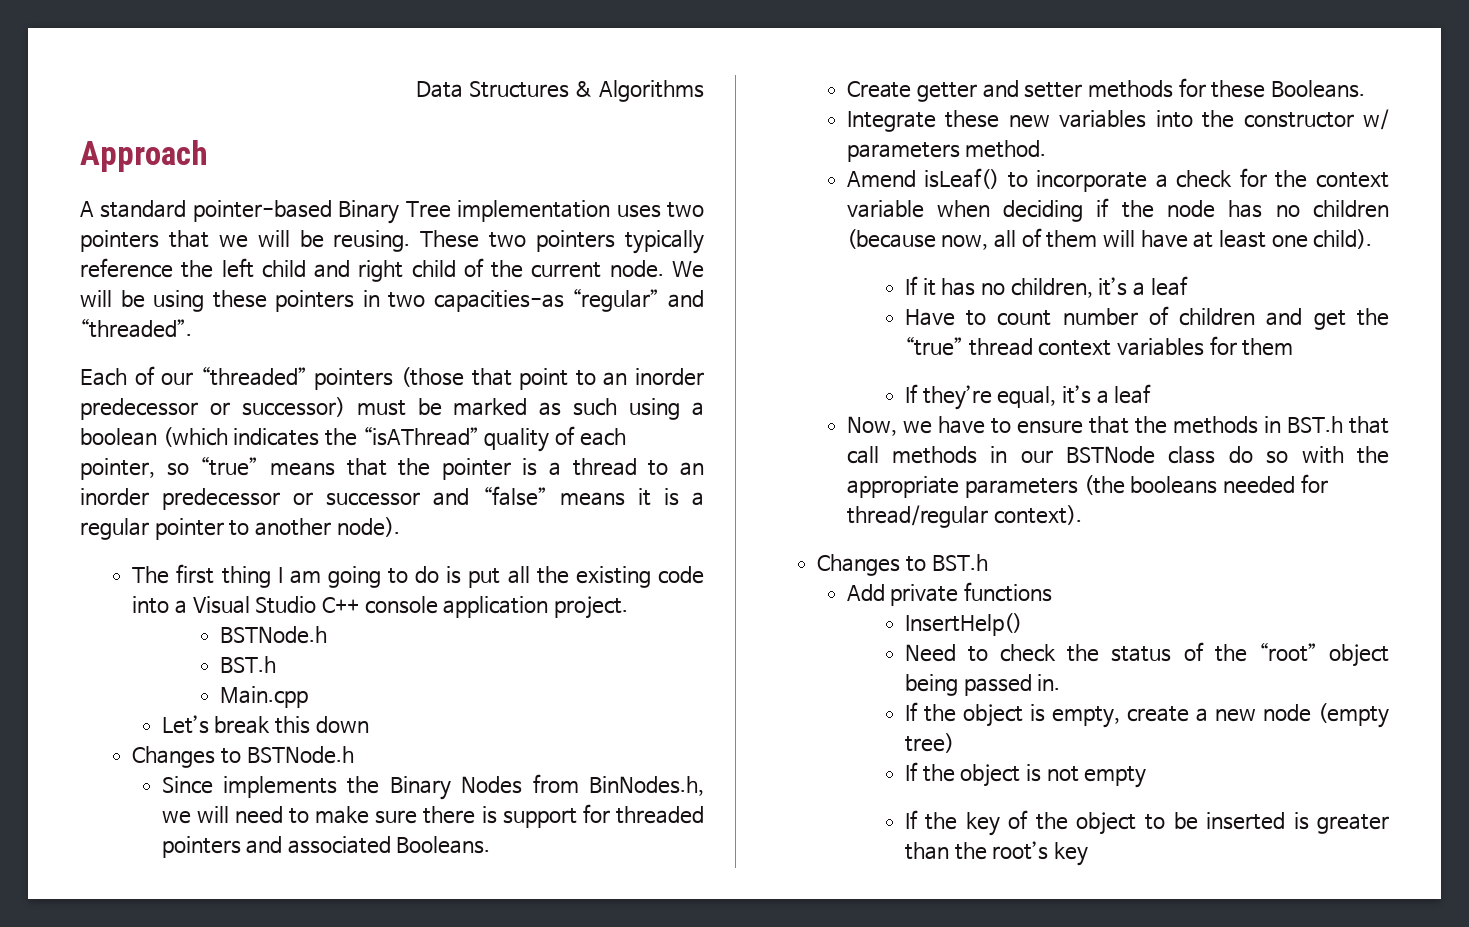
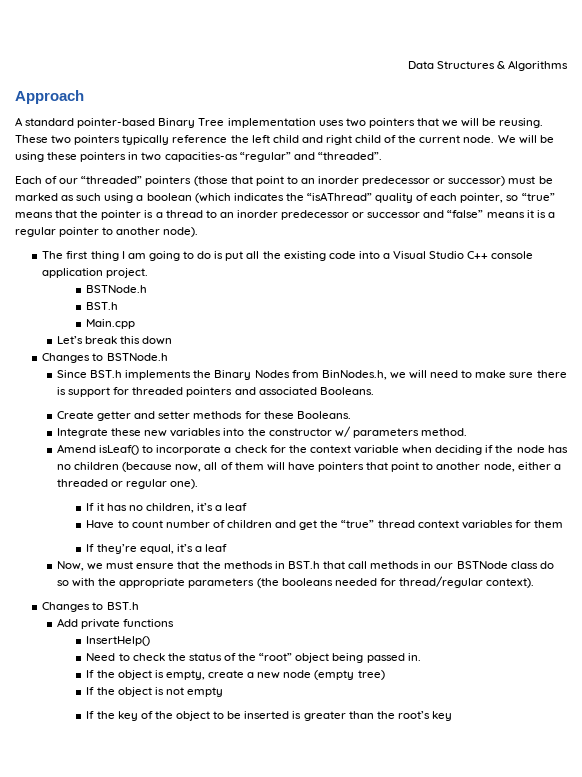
(213, 785) none -> [90,370,123,378] BST.h
[1193,229,1373,249] at least one child). -> [318,462,561,472] [57,479,199,489] pointers that point to another node, either a threaded or regular one).
[937,416,1011,434] have to -> [106,561,134,569] must

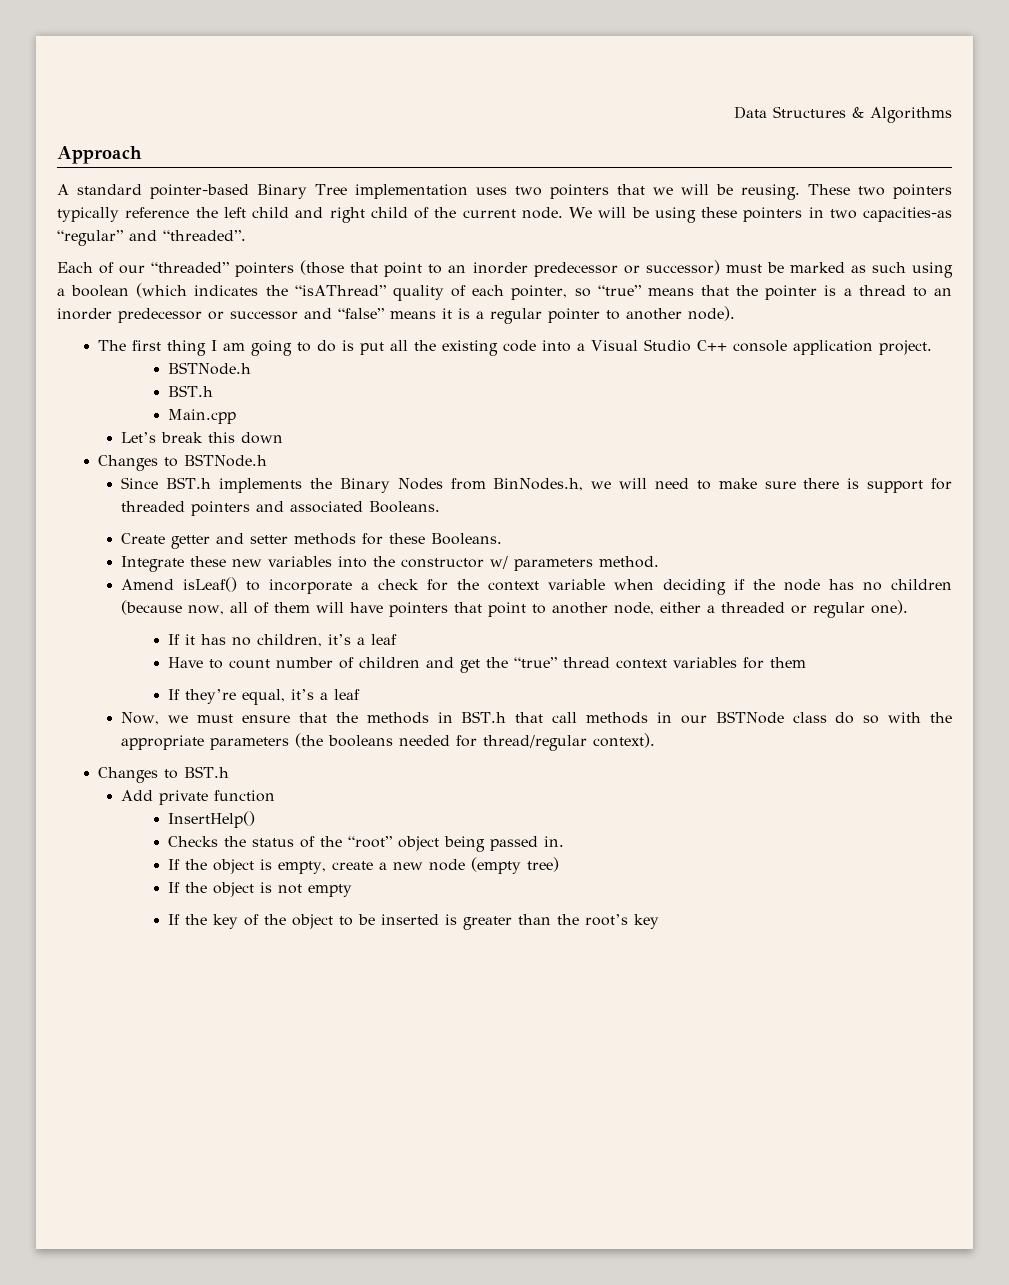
[123,619,175,627] functions -> [214,790,276,802] function
[86,653,165,661] Need to check -> [168,836,219,847] Checks

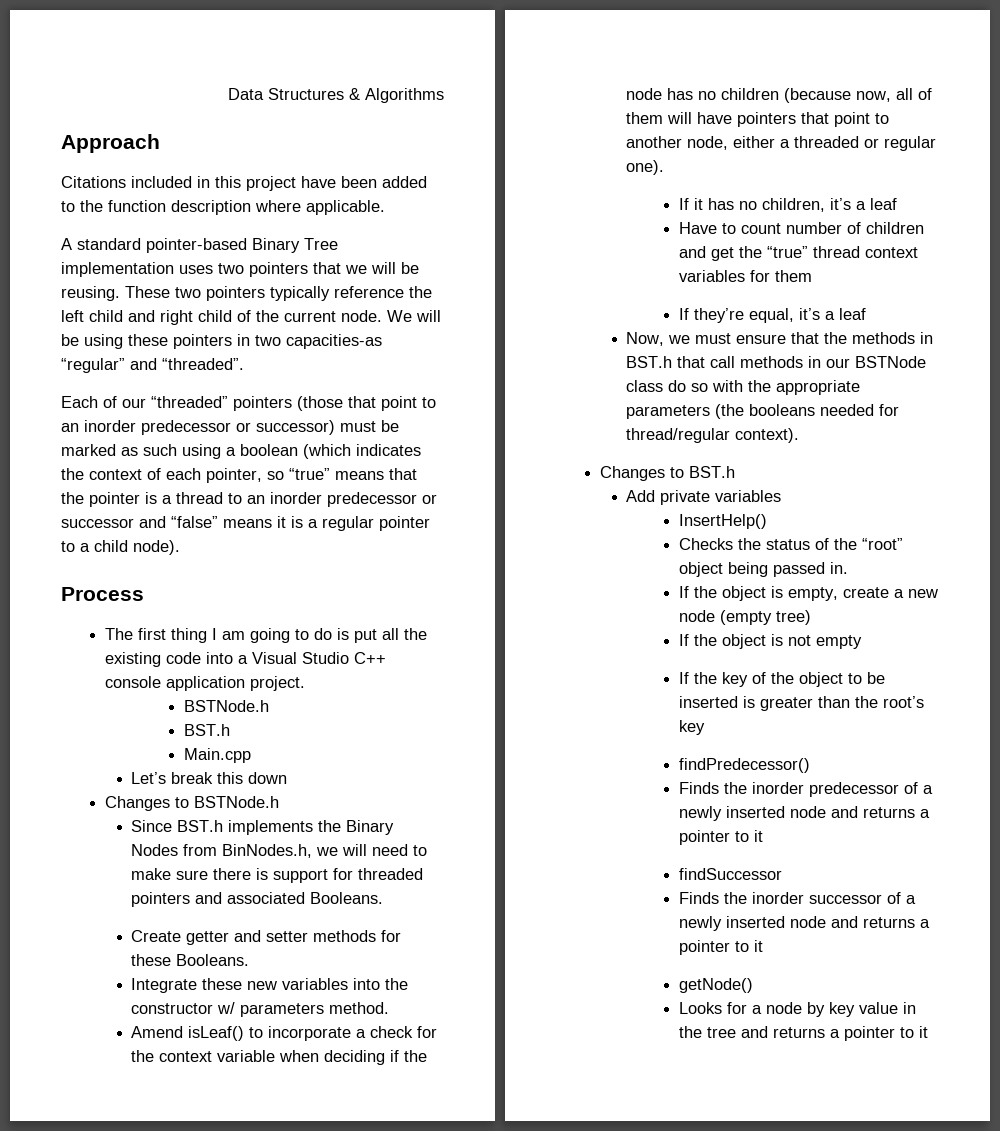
(142, 155) none -> [61,176,427,191] [61,200,385,215] // Citations included in this project have been added to the function description where applicable.
[294,285,444,301] “isAThread” quality -> [89,469,142,480] context
[626,308,682,320] another -> [80,540,128,552] a child
(735, 313) none -> [61,587,144,601] // Process
[214,790,276,802] function -> [715,490,782,502] variables
(660, 921) none -> [678,758,810,773] [678,782,933,797] [678,806,930,821] [678,830,763,845] [678,868,782,880] [678,892,916,904] [678,916,930,931] [678,940,763,955] [678,978,753,993] [678,1002,916,1017] [678,1026,928,1041] // findPredecessor() // Finds the inorder predecessor of a newly inserted node and returns a pointer to it // findSuccessor // Finds the inorder successor of a newly inserted node and returns a pointer to it // getNode() // Looks for a node by key value in the tree and returns a pointer to it

